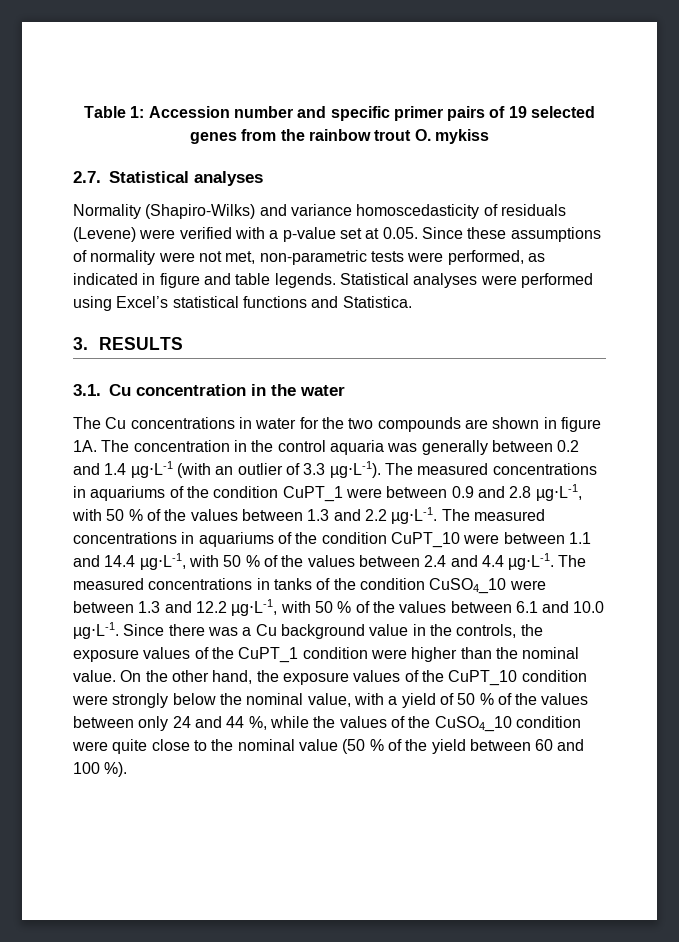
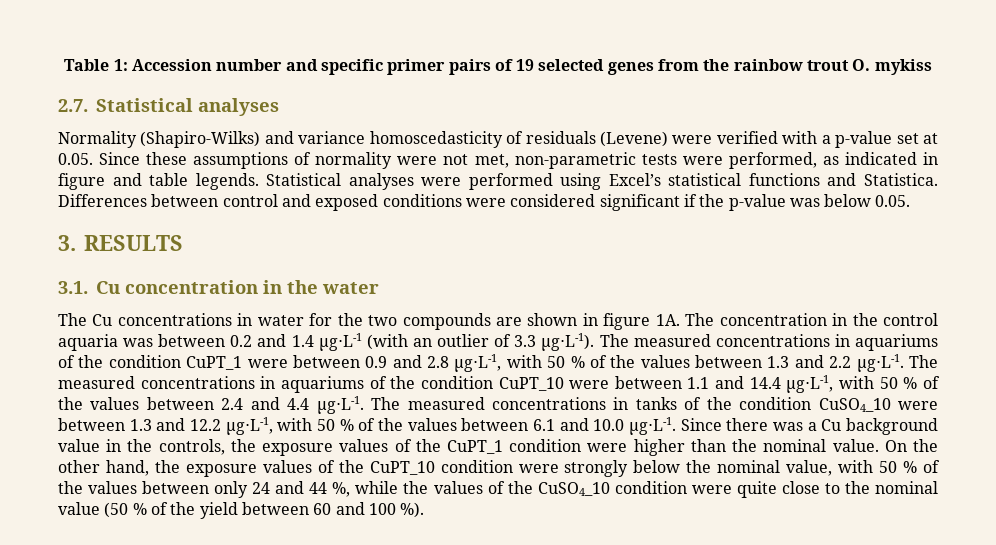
(412, 302) none -> [58,194,911,211] Differences between control and exposed conditions were considered significant if the p-value was below 0.05.
[421,440,488,455] generally -> (154, 342) none
[388,693,454,708] a yield of -> (874, 466) none

